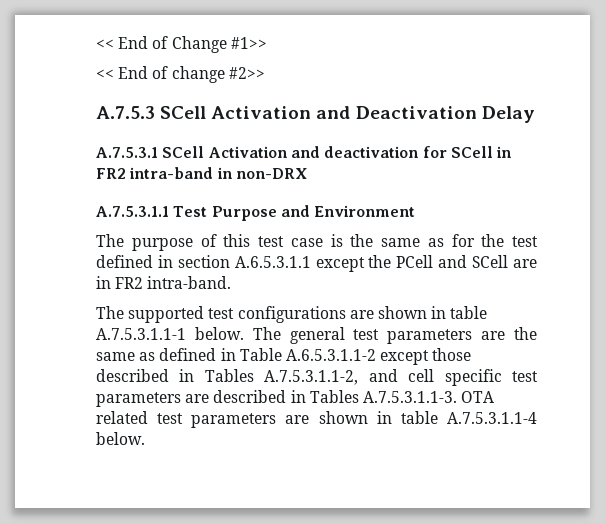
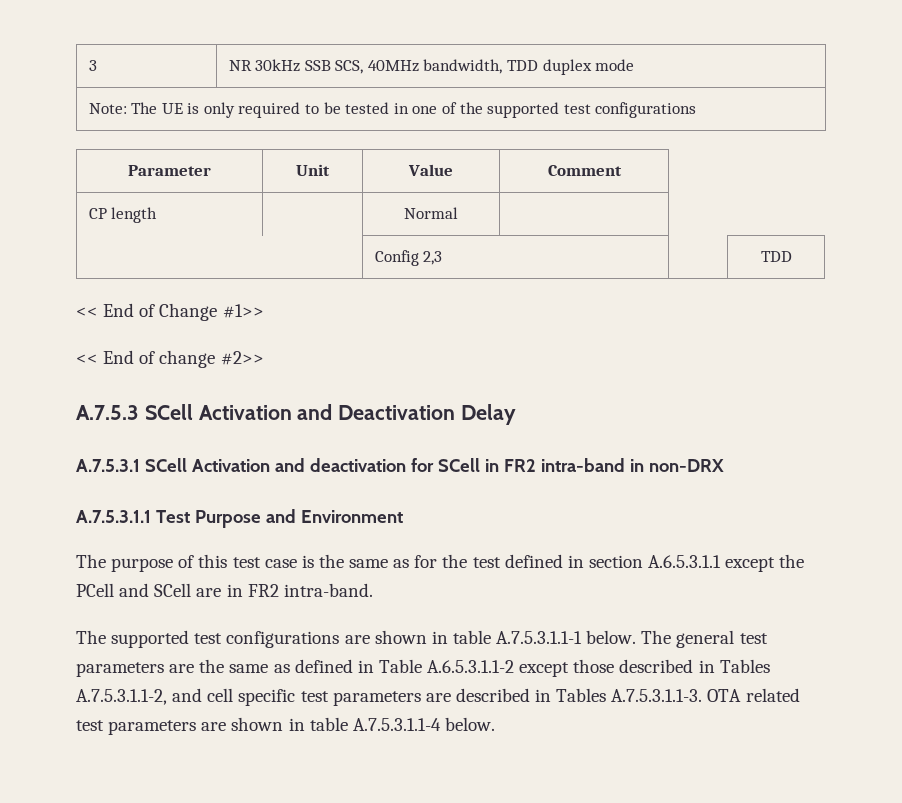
(96, 44) none -> [88,60,97,71] [228,59,635,75] [88,102,697,118] [128,165,211,176] [296,164,330,176] [408,164,453,176] [547,165,622,176] [88,207,158,223] [404,207,458,219] [374,250,443,266] [760,251,792,262] 3 | NR 30kHz SSB SCS, 40MHz bandwidth, TDD duplex mode // Note: The UE is only required to be tested in one of the supported test configurations // Parameter | Unit | Value | Comment // CP length | | Normal | // | Config 2,3 | | TDD //

